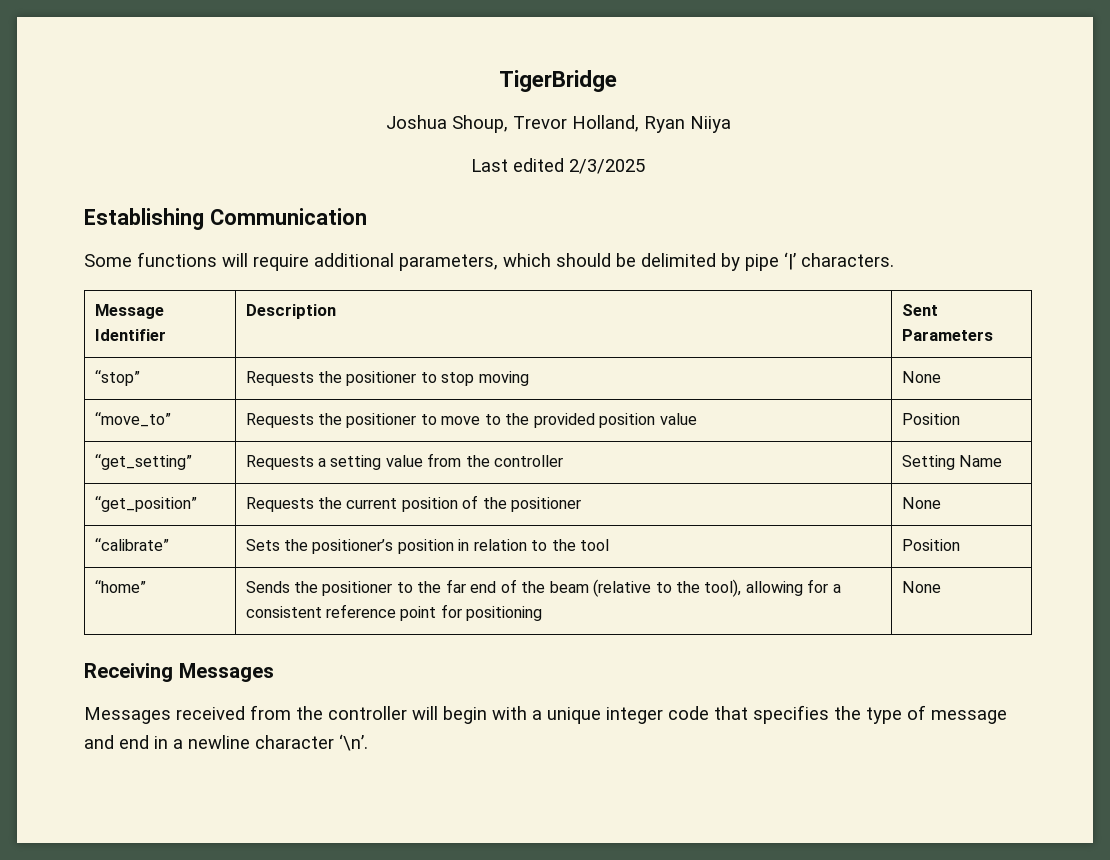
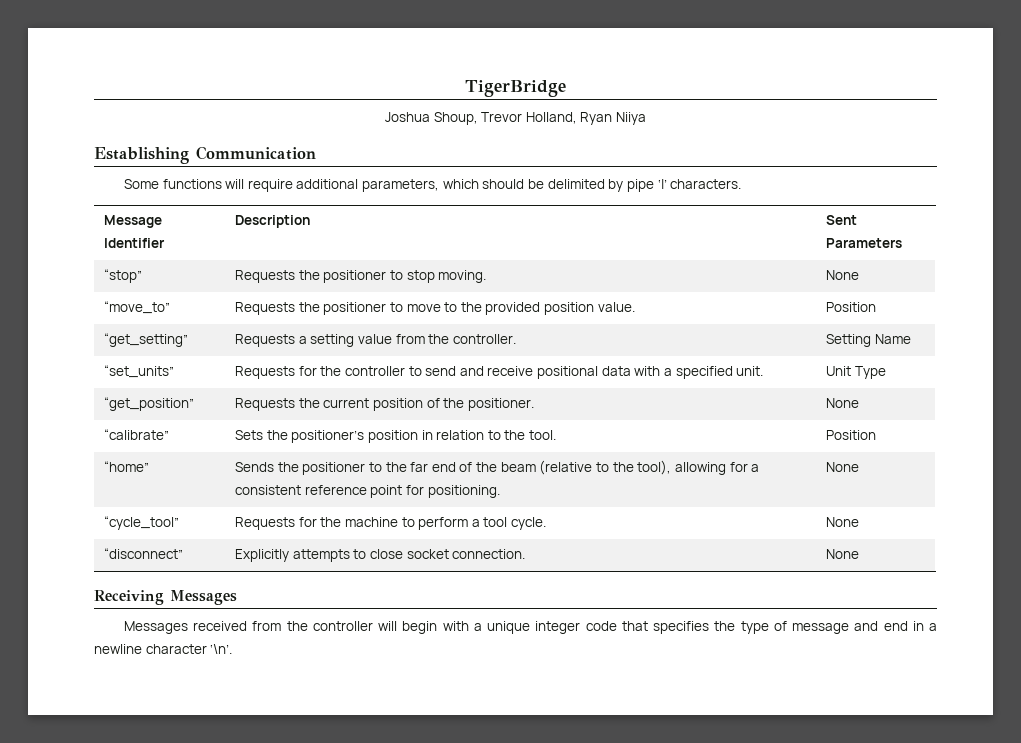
[471,158,645,174] // Last edited 2/3/2025 -> (647, 118) none
[478,371,529,386] moving -> [438,270,487,283] moving.
[659,413,697,425] value -> [597,302,635,312] value.
[494,455,564,467] controller -> [452,334,516,344] controller.
(1002, 461) none -> [103,365,174,378] [234,366,764,379] [825,366,886,379] // “set_units” | Requests for the controller to send and receive positional data with a specified unit. | Unit Type
[511,497,582,512] positioner -> [467,398,534,411] positioner.
[580,539,610,551] tool -> [529,430,557,440] tool.
[466,606,543,621] positioning -> [427,485,500,498] [825,462,859,472] [103,516,179,530] [234,517,547,530] [825,517,859,527] [103,548,183,559] [234,549,526,562] positioning. | None // “cycle_tool” | Requests for the machine to perform a tool cycle. | None // “disconnect” | Explicitly attempts to close socket connection.

